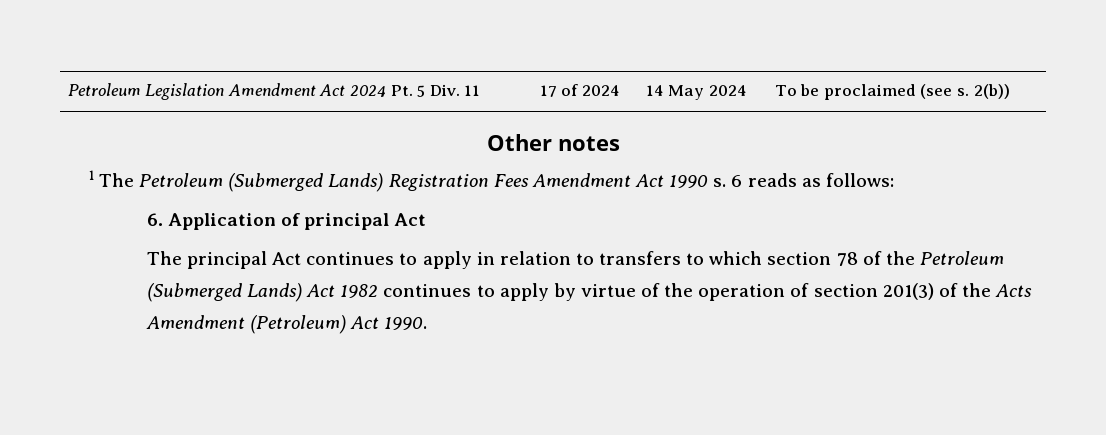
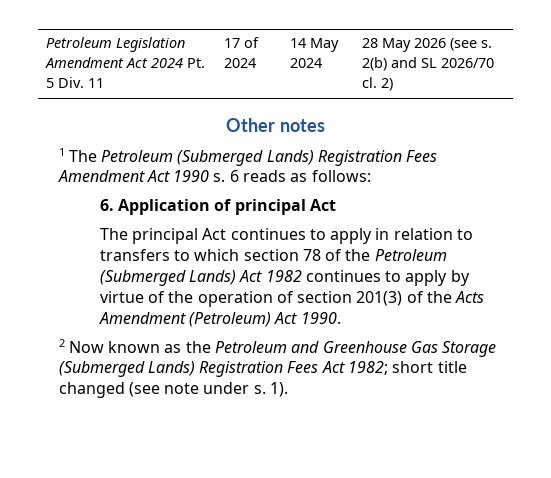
[774,84,1010,100] To be proclaimed (see s. 2(b)) -> [362,38,493,52] [362,57,495,71] [362,77,394,91] 28 May 2026 (see s. 2(b) and SL 2026/70 cl. 2)
(428, 323) none -> [58,339,497,357] [58,361,467,377] [58,382,289,398] // 2 Now known as the Petroleum and Greenhouse Gas Storage (Submerged Lands) Registration Fees Act 1982; short title changed (see note under s. 1).

